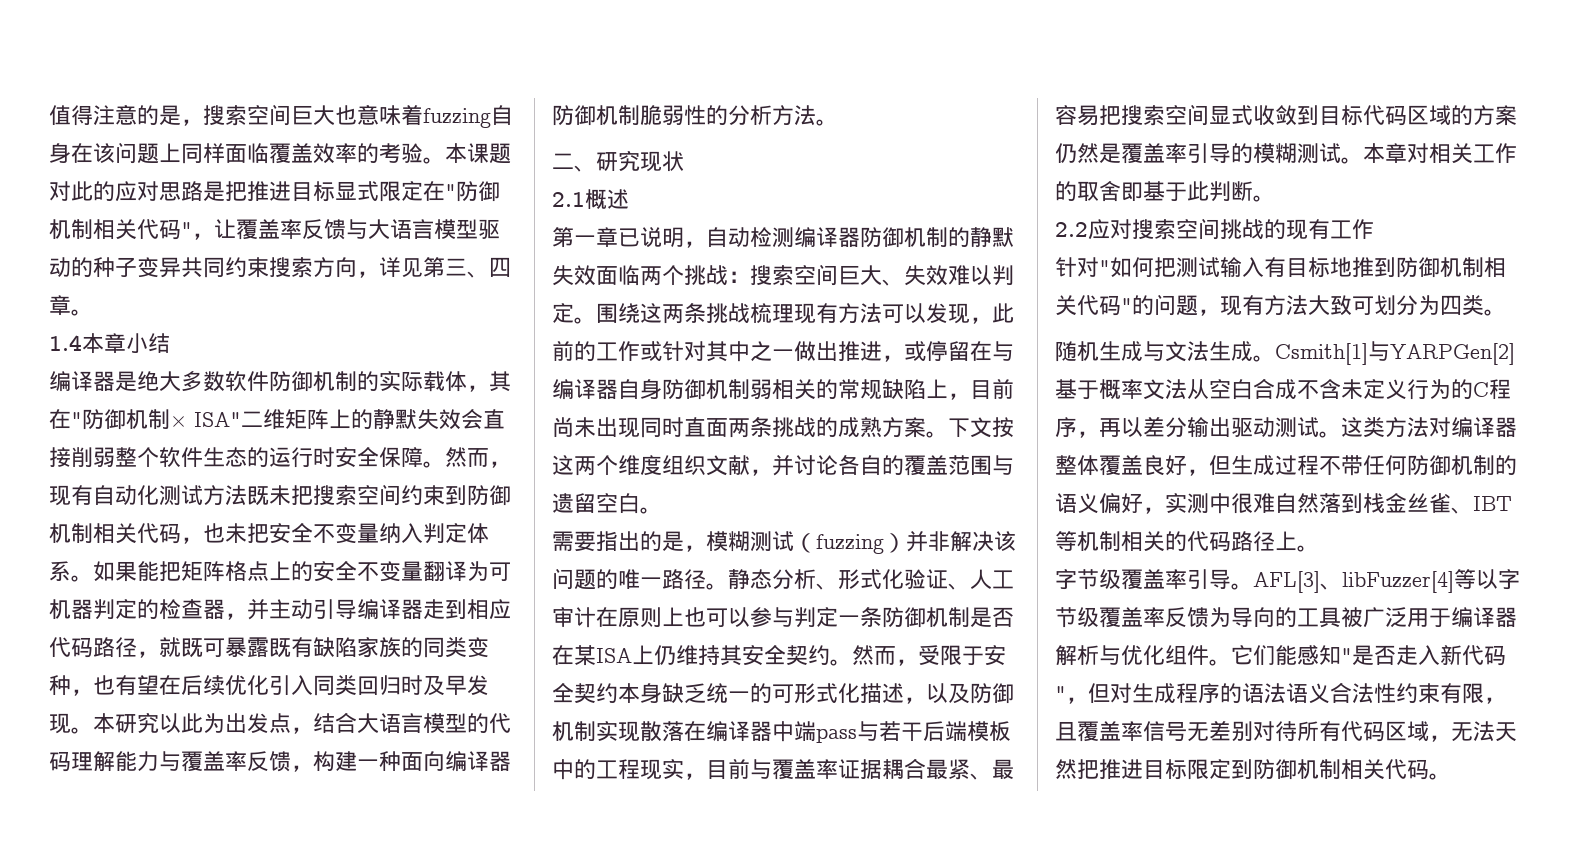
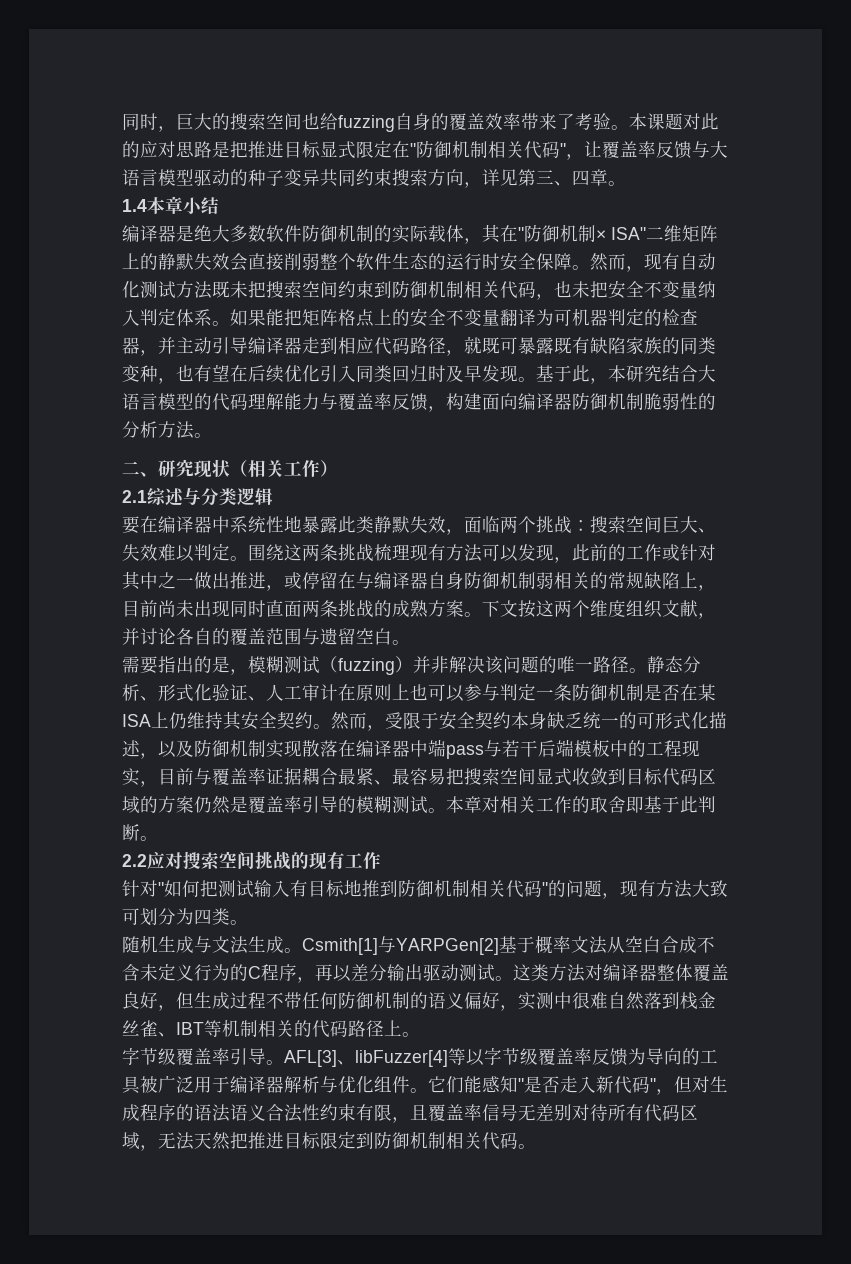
[49,104,513,128] [49,142,269,164] 值得注意的是，搜索空间巨大也意味着fuzzing自身在该问题上同样面临 -> [122,113,449,132] 同时，巨大的搜索空间也给fuzzing自身的
[357,143,379,163] 的 -> [521,113,575,130] 带来了
[93,712,313,734] 本研究以此为出发点， -> [536,365,662,384] 基于此，本研究
[357,751,401,771] 一种 -> (482, 401) none
(684, 161) none -> [230,460,338,478] （相关工作）
[585,189,629,209] [552,227,1014,248] [552,265,596,286] 概述 // 第一章已说明，自动检测编译器防御机制的静默失效 -> [147,488,273,506] [122,516,464,535] 综述与分类逻辑 // 要在编译器中系统性地暴露此类静默失效，

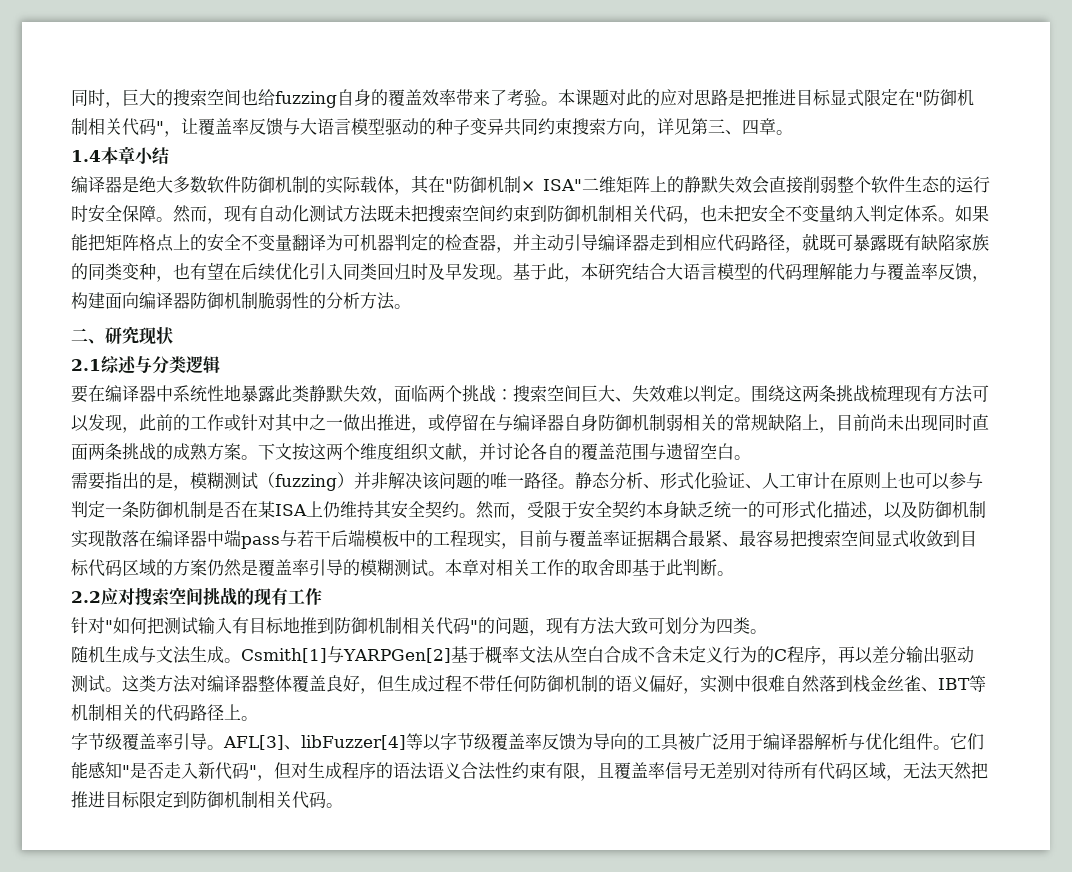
[230,460,338,478] （相关工作） -> (174, 335) none

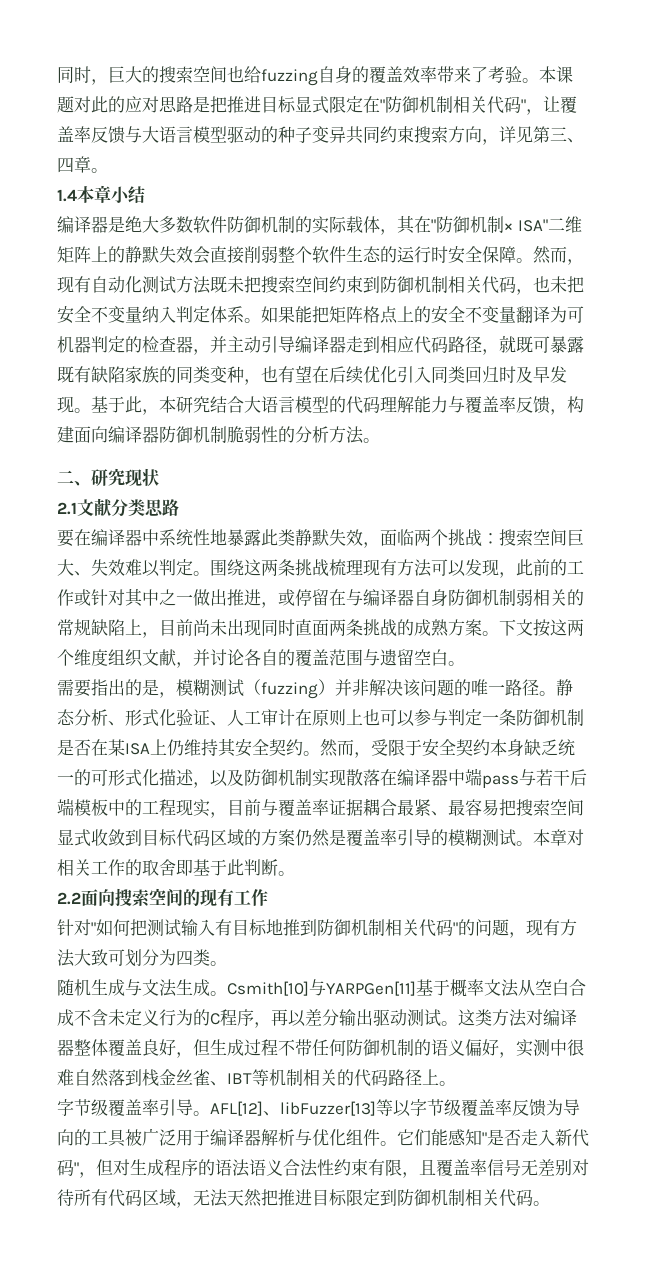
[101,356,220,374] 综述与分类逻辑 -> [77,498,179,517] 文献分类思路
[101,587,237,606] 应对搜索空间挑战 -> [81,888,183,907] 面向搜索空间
[241,646,451,663] Csmith[1]与YARPGen[2] -> [227,979,416,996] Csmith[10]与YARPGen[11]
[223,735,406,750] AFL[3]、libFuzzer[4] -> [210,1101,376,1116] AFL[12]、libFuzzer[13]

